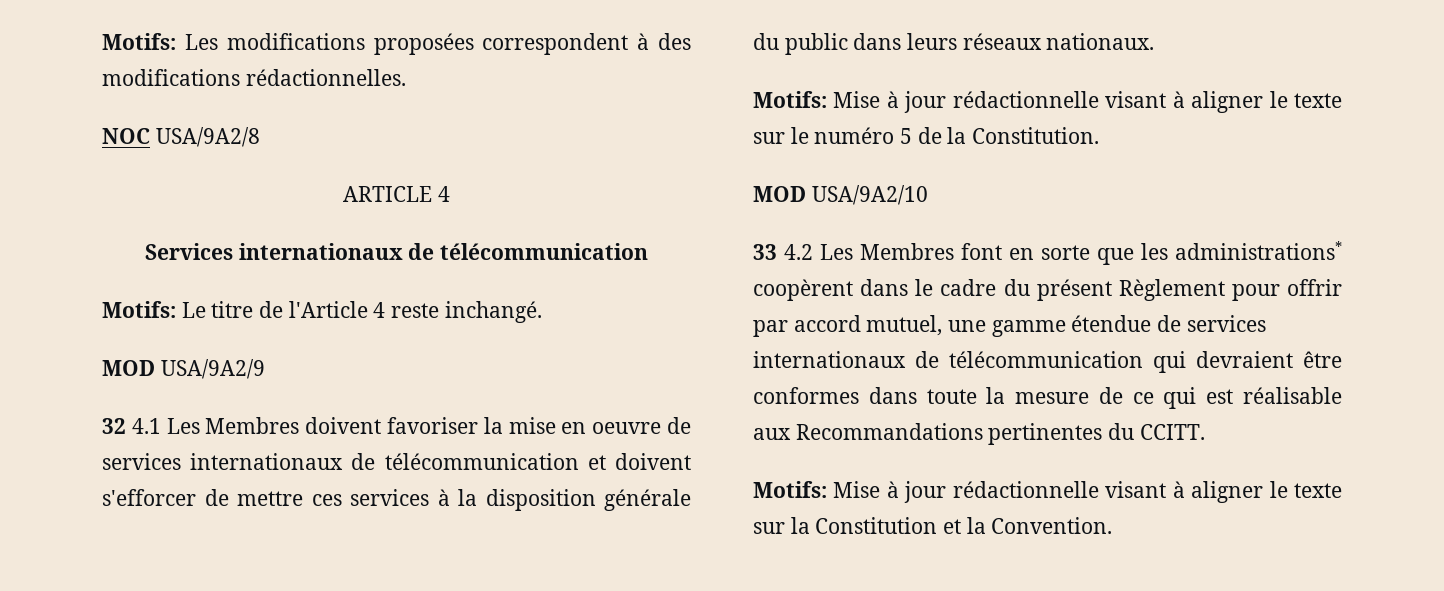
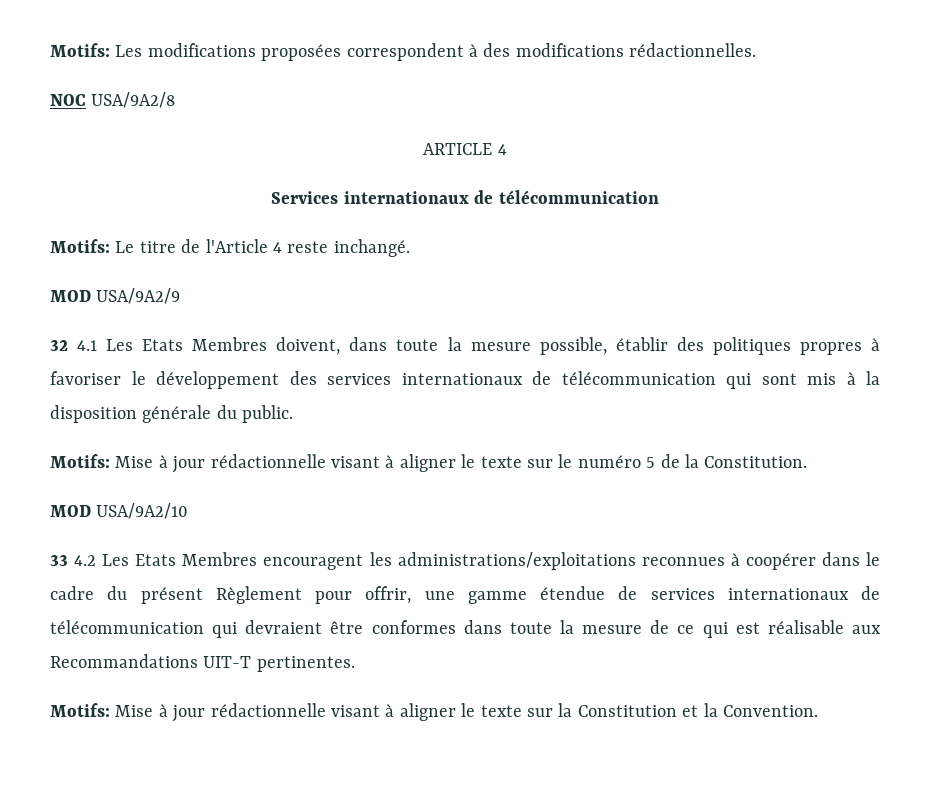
[205,417,691,434] [102,453,691,470] [102,489,429,506] Membres doivent favoriser la mise en oeuvre de services internationaux de télécommunication et doivent s'efforcer de mettre ces services -> [142,337,881,355] [50,371,836,389] Etats Membres doivent, dans toute la mesure possible, établir des politiques propres à favoriser le développement des services internationaux de télécommunication qui sont mis
[784,33,1155,55] public dans leurs réseaux nationaux. -> [242,405,294,423] public.
[860,241,1342,265] [753,279,853,301] Membres font en sorte que les administrations* coopèrent -> [135,552,816,570] Etats Membres encouragent les administrations/exploitations reconnues à coopérer
[1287,279,1342,296] [753,315,943,337] offrir par accord mutuel, -> [365,586,412,604] offrir,
[988,423,1205,445] pertinentes du CCITT. -> [203,656,355,672] UIT-T pertinentes.

